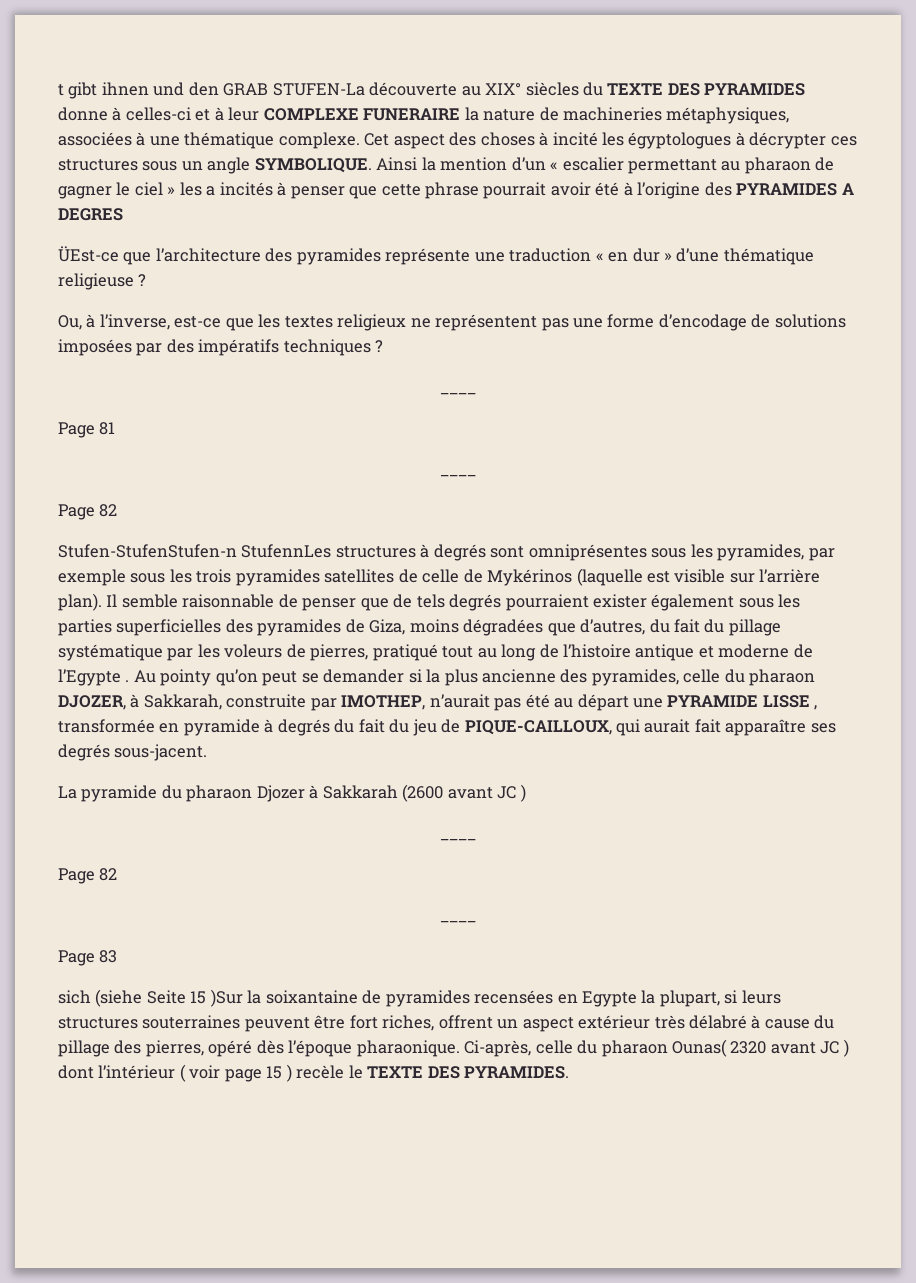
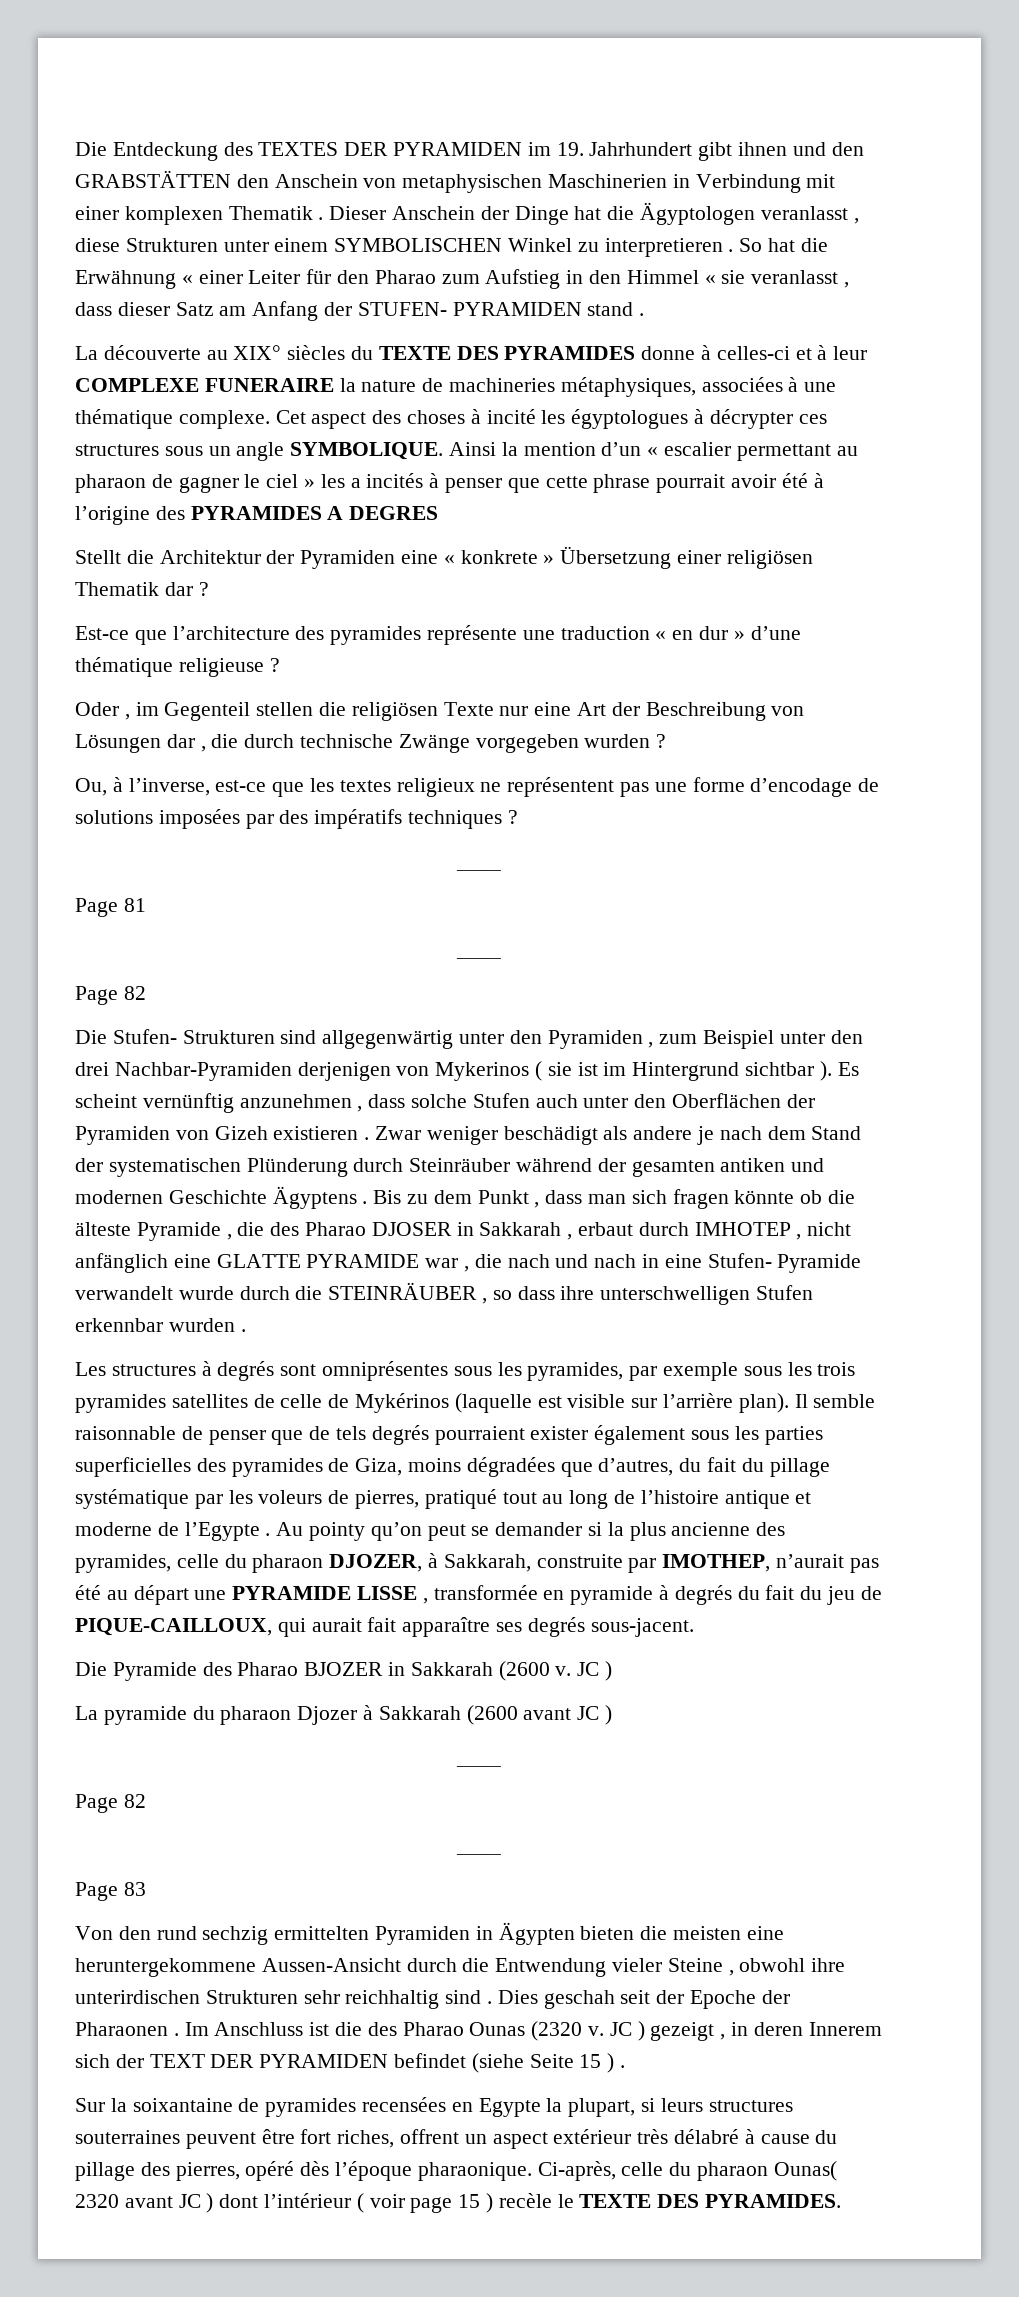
[58,82,365,99] t gibt ihnen und den GRAB STUFEN-La -> [75,142,864,161] [75,170,836,193] [75,202,859,225] [75,238,828,257] [75,269,850,289] [75,301,645,321] [75,346,98,360] Die Entdeckung des TEXTES DER PYRAMIDEN im 19. Jahrhundert gibt ihnen und den GRABSTÄTTEN den Anschein von metaphysischen Maschinerien in Verbindung mit einer komplexen Thematik . Dieser Anschein der Dinge hat die Ägyptologen veranlasst , diese Strukturen unter einem SYMBOLISCHEN Winkel zu interpretieren . So hat die Erwähnung « einer Leiter für den Pharao zum Aufstieg in den Himmel « sie veranlasst , dass dieser Satz am Anfang der STUFEN- PYRAMIDEN stand . // La
[58,246,119,262] ÜEst-ce -> [75,546,813,569] [75,582,209,596] [75,626,129,640] Stellt die Architektur der Pyramiden eine « konkrete » Übersetzung einer religiösen Thematik dar ? // Est-ce
(147, 280) none -> [75,702,805,721] [75,734,667,753] // Oder , im Gegenteil stellen die religiösen Texte nur eine Art der Beschreibung von Lösungen dar , die durch technische Zwänge vorgegeben wurden ?
[58,544,332,558] Stufen-StufenStufen-n StufennLes -> [75,1029,863,1049] [75,1061,859,1081] [75,1093,815,1113] [75,1126,862,1145] [75,1158,825,1177] [75,1186,856,1209] [75,1222,852,1241] [75,1253,862,1273] [75,1282,814,1305] [75,1318,246,1332] [75,1362,106,1376] Die Stufen- Strukturen sind allgegenwärtig unter den Pyramiden , zum Beispiel unter den drei Nachbar-Pyramiden derjenigen von Mykerinos ( sie ist im Hintergrund sichtbar ). Es scheint vernünftig anzunehmen , dass solche Stufen auch unter den Oberflächen der Pyramiden von Gizeh existieren . Zwar weniger beschädigt als andere je nach dem Stand der systematischen Plünderung durch Steinräuber während der gesamten antiken und modernen Geschichte Ägyptens . Bis zu dem Punkt , dass man sich fragen könnte ob die älteste Pyramide , die des Pharao DJOSER in Sakkarah , erbaut durch IMHOTEP , nicht anfänglich eine GLATTE PYRAMIDE war , die nach und nach in eine Stufen- Pyramide verwandelt wurde durch die STEINRÄUBER , so dass ihre unterschwelligen Stufen erkennbar wurden . // Les
(208, 752) none -> [75,1661,613,1681] // Die Pyramide des Pharao BJOZER in Sakkarah (2600 v. JC )
[58,989,243,1007] sich (siehe Seite 15 )Sur -> [75,1922,784,1945] [75,1958,846,1977] [75,1990,790,2009] [75,2021,882,2041] [75,2053,626,2073] [75,2098,105,2112] Von den rund sechzig ermittelten Pyramiden in Ägypten bieten die meisten eine heruntergekommene Aussen-Ansicht durch die Entwendung vieler Steine , obwohl ihre unterirdischen Strukturen sehr reichhaltig sind . Dies geschah seit der Epoche der Pharaonen . Im Anschluss ist die des Pharao Ounas (2320 v. JC ) gezeigt , in deren Innerem sich der TEXT DER PYRAMIDEN befindet (siehe Seite 15 ) . // Sur

